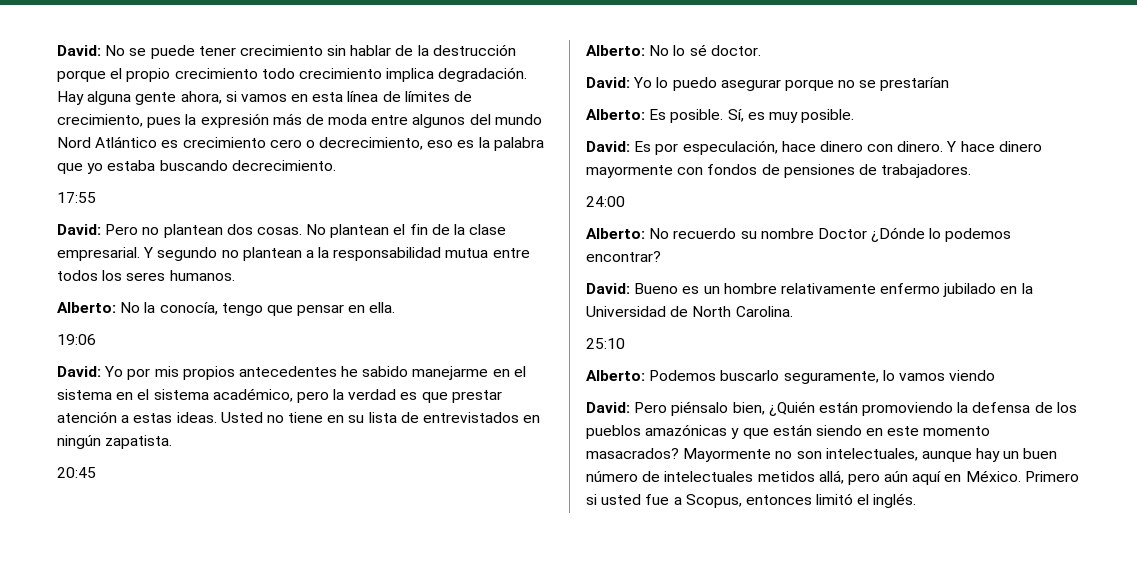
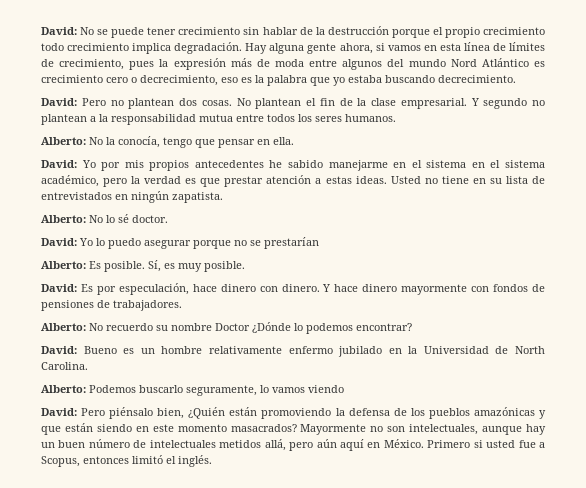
[57,192,96,203] // 17:55 -> (516, 79) none
[57,334,96,345] // 19:06 -> (294, 141) none
[57,467,96,478] // 20:45 -> (223, 197) none
[586,196,625,207] // 24:00 -> (182, 305) none
[586,338,625,349] // 25:10 -> (88, 366) none

